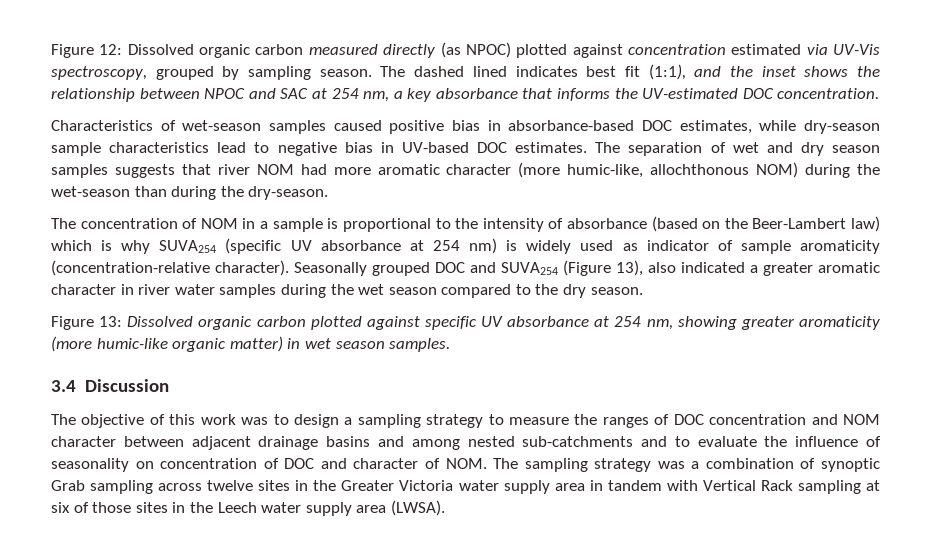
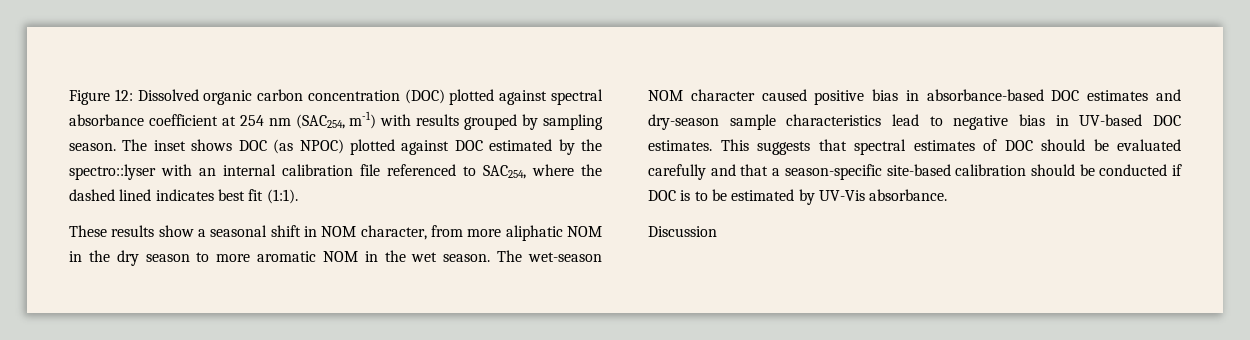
[308,42,880,58] [51,66,147,80] measured directly (as NPOC) plotted against concentration estimated via UV-Vis spectroscopy, -> [307,89,603,105] [69,111,460,129] concentration (DOC) plotted against spectral absorbance coefficient at 254 nm (SAC254, m-1) with results
(406, 71) none -> [153,139,603,155] [69,164,602,180] inset shows DOC (as NPOC) plotted against DOC estimated by the spectro::lyser with an internal calibration file referenced to SAC254, where the
[648,64,880,80] [51,88,880,102] [51,120,326,134] (1:1), and the inset shows the relationship between NPOC and SAC at 254 nm, a key absorbance that informs the UV-estimated DOC concentration. // Characteristics of wet-season samples -> [266,189,298,204] [69,225,602,241] [69,250,603,266] [648,89,755,101] (1:1). // These results show a seasonal shift in NOM character, from more aliphatic NOM in the dry season to more aromatic NOM in the wet season. The wet-season NOM character
[679,120,797,134] estimates, while -> [1087,89,1181,101] estimates and
[595,142,880,156] [51,162,881,178] [51,186,329,200] [51,216,880,232] [51,238,880,254] [51,260,880,276] [51,284,643,298] [51,316,880,330] [51,336,451,352] [51,379,169,392] [51,414,881,428] [51,436,882,450] [51,458,880,472] [51,480,880,494] [51,500,445,516] The separation of wet and dry season samples suggests that river NOM had more aromatic character (more humic-like, allochthonous NOM) during the wet-season than during the dry-season. // The concentration of NOM in a sample is proportional to the intensity of absorbance (based on the Beer-Lambert law) which is why SUVA254 (specific UV absorbance at 254 nm) is widely used as indicator of sample aromaticity (concentration-relative character). Seasonally grouped DOC and SUVA254 (Figure 13), also indicated a greater aromatic character in river water samples during the wet season compared to the dry season. // Figure 13: Dissolved organic carbon plotted against specific UV absorbance at 254 nm, showing greater aromaticity (more humic-like organic matter) in wet season samples. // 3.4 Discussion // The objective of this work was to design a sampling strategy to measure the ranges of DOC concentration and NOM character between adjacent drainage basins and among nested sub-catchments and to evaluate the influence of seasonality on concentration of DOC and character of NOM. The sampling strategy was a combination of synoptic Grab sampling across twelve sites in the Greater Victoria water supply area in tandem with Vertical Rack sampling at six of those sites in the Leech water supply area (LWSA). -> [720,139,1181,155] [648,164,1182,180] [648,189,948,205] [648,226,717,237] This suggests that spectral estimates of DOC should be evaluated carefully and that a season-specific site-based calibration should be conducted if DOC is to be estimated by UV-Vis absorbance. // Discussion

